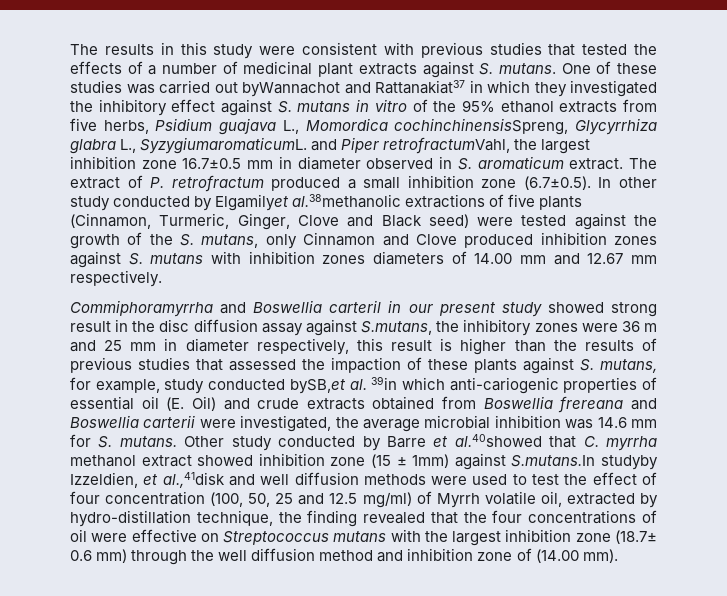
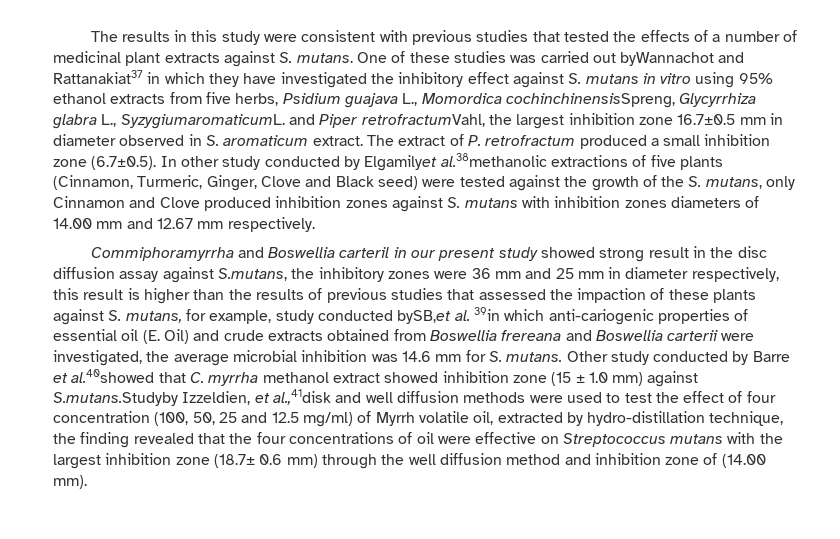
(567, 89) none -> [243,73,277,84] have
[412,99,457,112] of the -> [695,72,735,88] using
[644,323,657,332] m -> [494,271,521,279] mm
[412,453,659,470] 1mm) against S.mutans.In studyby -> [588,371,699,387] [53,392,178,406] 1.0 mm) against S.mutans.Studyby

